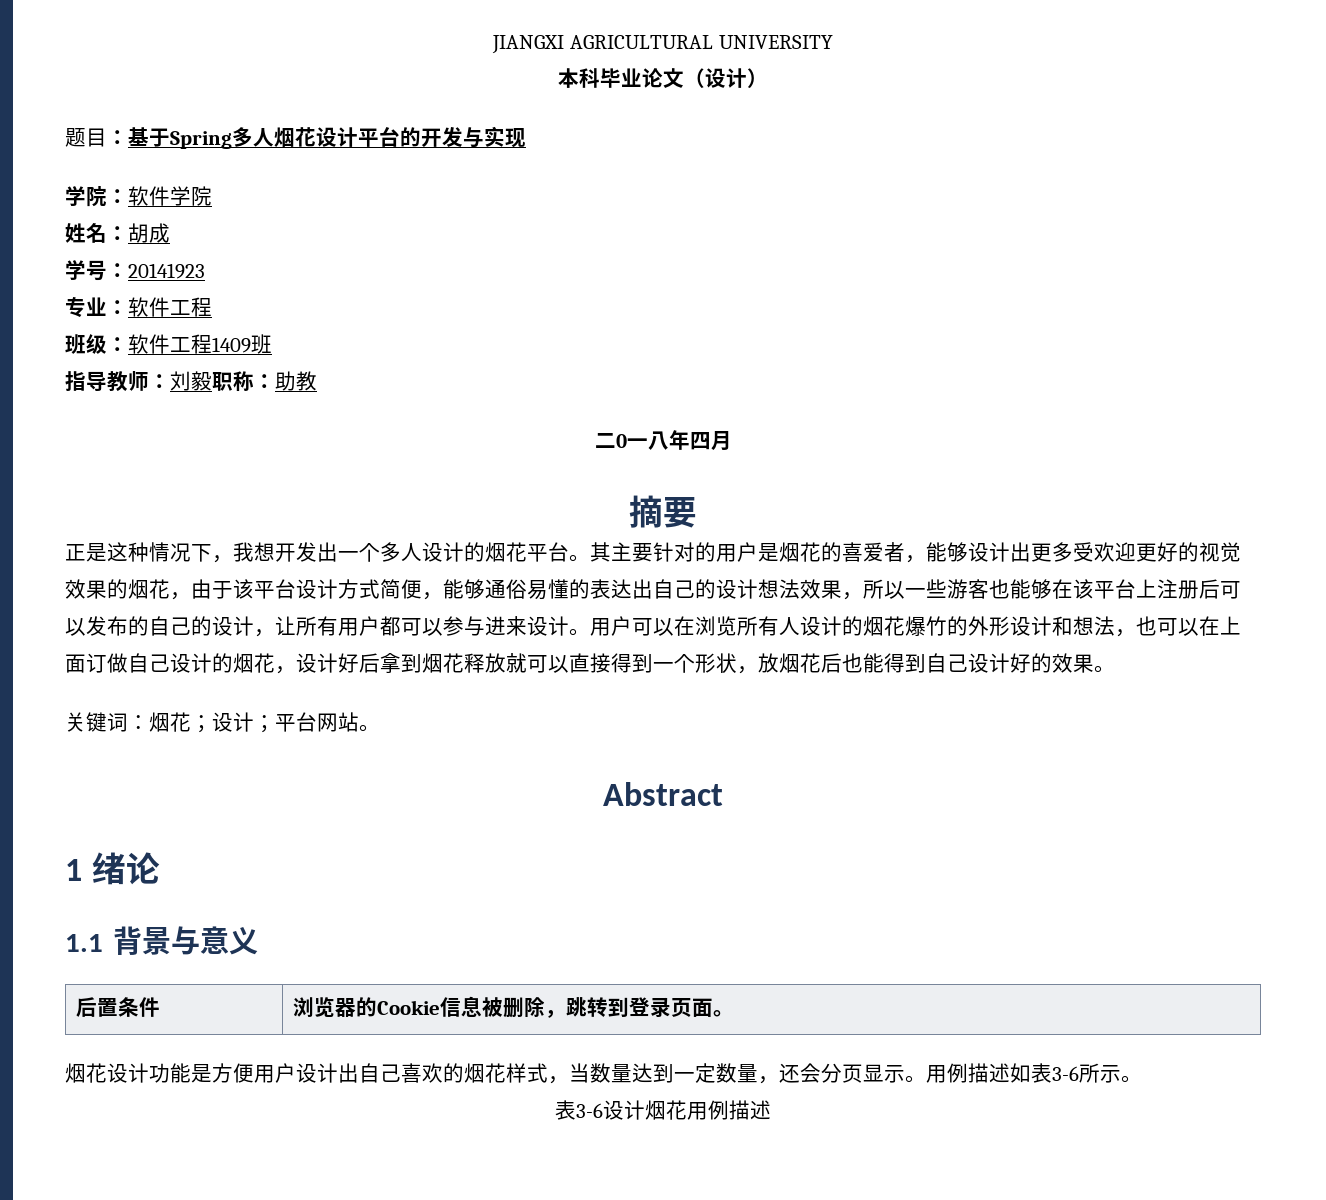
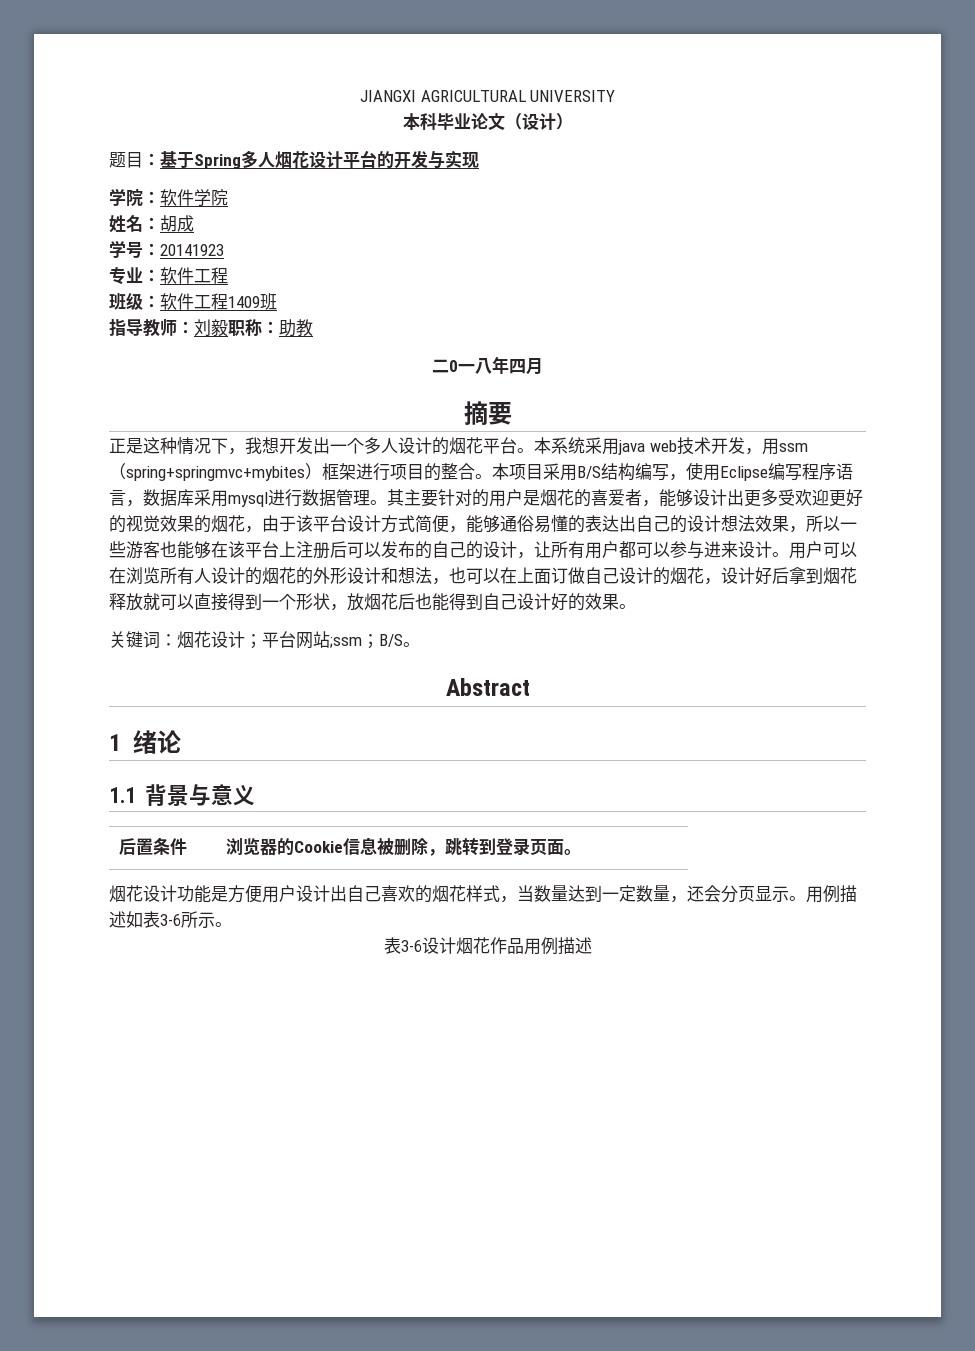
(590, 558) none -> [534,437,808,455] [109,462,853,481] [109,489,387,507] 本系统采用java web技术开发，用ssm（spring+springmvc+mybites）框架进行项目的整合。本项目采用B/S结构编写，使用Eclipse编写程序语言，数据库采用mysql进行数据管理。
[905,616,947,637] 爆竹 -> (296, 575) none
[191,715,212,733] ； -> (211, 639) none
(359, 722) none -> [330,634,403,649] ;ssm；B/S
(687, 1110) none -> [489,937,524,954] 作品

